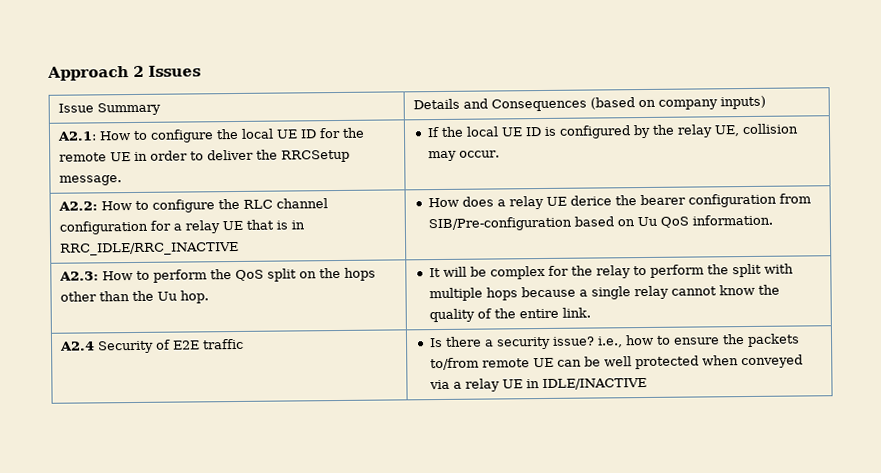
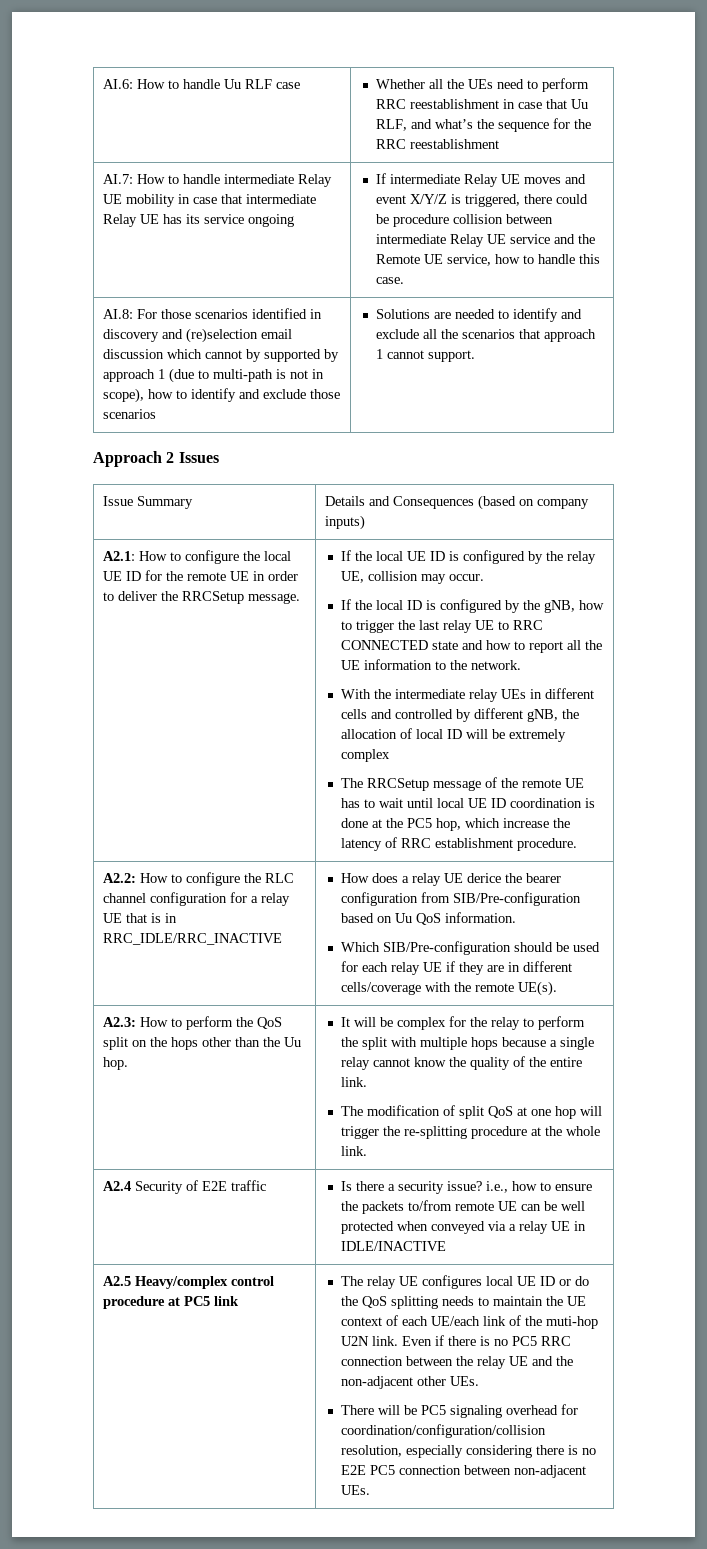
(47, 73) none -> [103,79,301,89] [376,78,590,92] [376,99,589,109] [376,118,592,132] [376,139,500,149] [103,174,333,187] [103,194,317,207] [103,214,295,227] [376,173,587,187] [376,194,589,207] [376,214,554,227] [376,234,596,247] [376,254,601,266] [376,277,405,284] [103,308,323,319] [103,328,293,343] [103,349,340,362] [103,368,325,383] [103,388,341,403] [103,409,157,419] [376,308,583,322] [376,329,597,342] [376,349,476,362] AI.6: How to handle Uu RLF case | Whether all the UEs need to perform RRC reestablishment in case that Uu RLF, and what’s the sequence for the RRC reestablishment // AI.7: How to handle intermediate Relay UE mobility in case that intermediate Relay UE has its service ongoing | If intermediate Relay UE moves and event X/Y/Z is triggered, there could be procedure collision between intermediate Relay UE service and the Remote UE service, how to handle this case. // AI.8: For those scenarios identified in discovery and (re)selection email discussion which cannot by supported by approach 1 (due to multi-path is not in scope), how to identify and exclude those scenarios | Solutions are needed to identify and exclude all the scenarios that approach 1 cannot support. //
(500, 154) none -> [341,599,605,613] [341,620,544,633] [341,640,603,653] [341,659,522,670] [341,688,595,702] [341,708,580,722] [341,728,567,742] [341,749,391,762] [341,777,585,791] [341,798,596,808] [341,818,571,831] [341,837,578,851] // If the local ID is configured by the gNB, how to trigger the last relay UE to RRC CONNECTED state and how to report all the UE information to the network. // With the intermediate relay UEs in different cells and controlled by different gNB, the allocation of local ID will be extremely complex // The RRCSetup message of the remote UE has to wait until local UE ID coordination is done at the PC5 hop, which increase the latency of RRC establishment procedure.
(773, 220) none -> [341,941,601,955] [341,961,573,975] [341,981,558,996] // Which SIB/Pre-configuration should be used for each relay UE if they are in different cells/coverage with the remote UE(s).
(591, 312) none -> [341,1105,603,1119] [341,1126,601,1139] [341,1146,368,1156] // The modification of split QoS at one hop will trigger the re-splitting procedure at the whole link.
(647, 384) none -> [103,1276,275,1289] [103,1296,240,1309] [341,1275,590,1289] [341,1296,587,1309] [341,1315,599,1329] [341,1335,572,1346] [341,1356,574,1369] [341,1376,480,1389] [341,1404,579,1418] [341,1424,547,1438] [341,1445,597,1458] [341,1465,587,1478] [341,1485,371,1495] // A2.5 Heavy/complex control procedure at PC5 link | The relay UE configures local UE ID or do the QoS splitting needs to maintain the UE context of each UE/each link of the muti-hop U2N link. Even if there is no PC5 RRC connection between the relay UE and the non-adjacent other UEs. // There will be PC5 signaling overhead for coordination/configuration/collision resolution, especially considering there is no E2E PC5 connection between non-adjacent UEs.

